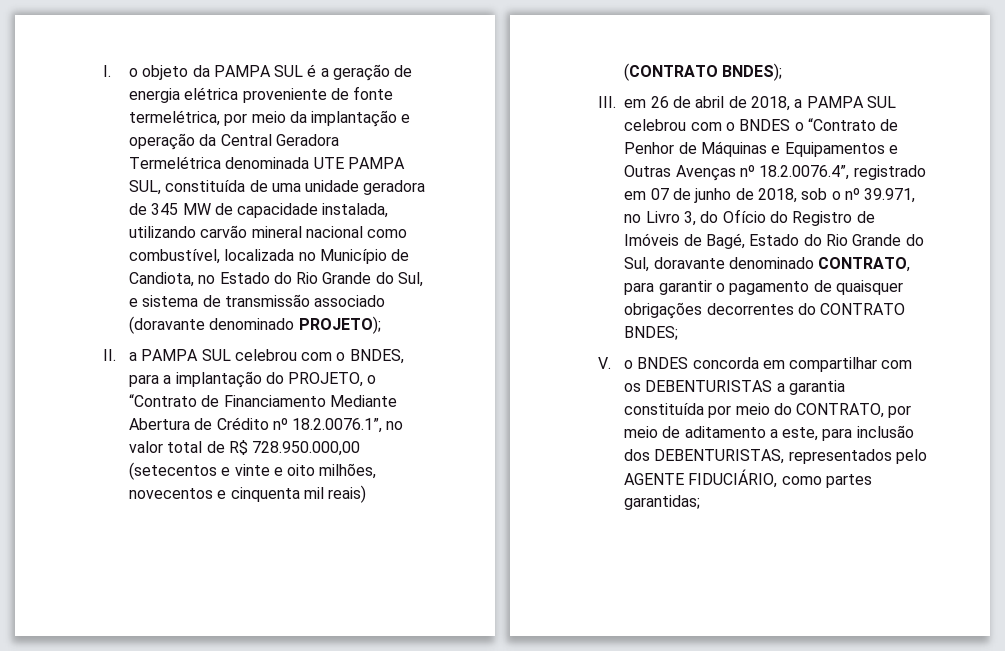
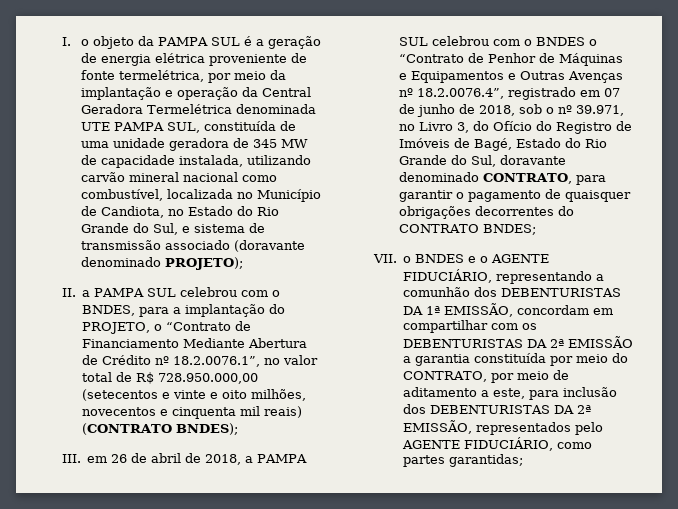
[598,357,759,369] V. o BNDES concorda -> [373,254,550,263] [403,269,605,284] [403,287,622,297] [403,303,590,317] VII. o BNDES e o AGENTE FIDUCIÁRIO, representando a comunhão dos DEBENTURISTAS DA 1ª EMISSÃO, concordam
(773, 386) none -> [527,336,634,348] DA 2ª EMISSÃO
[654,449,785,464] DEBENTURISTAS, -> [430,405,592,414] [403,420,473,434] DEBENTURISTAS DA 2ª EMISSÃO,

